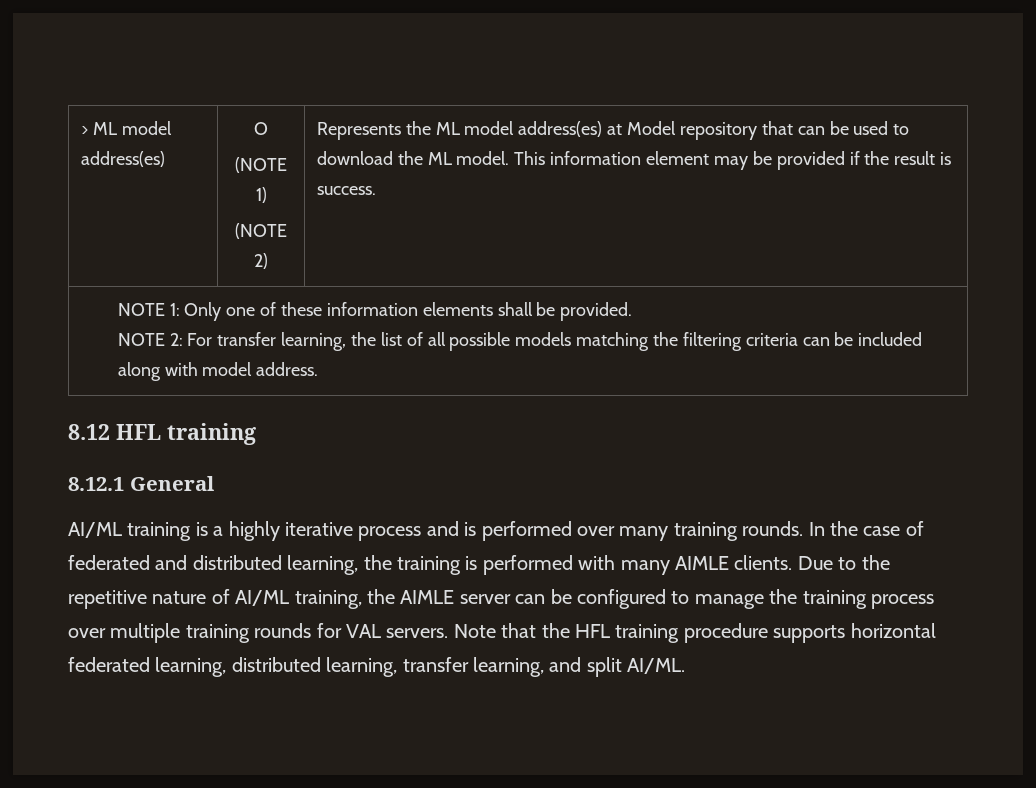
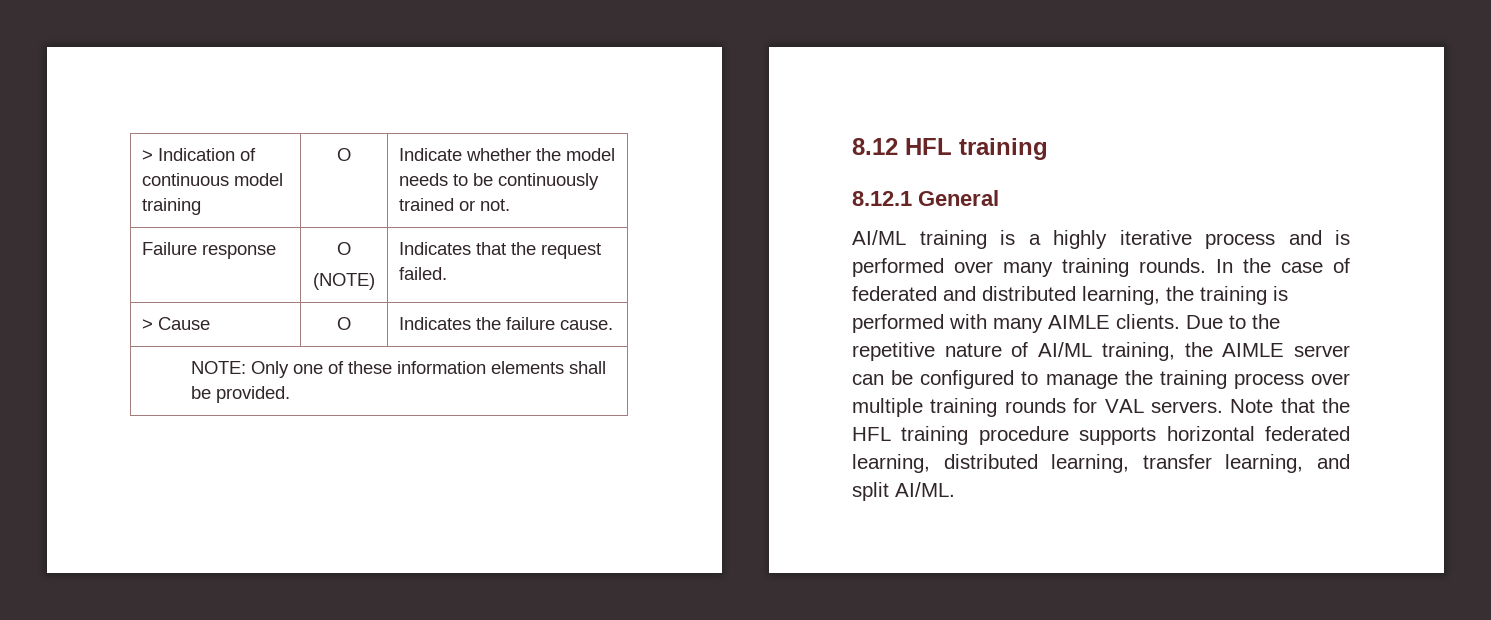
[80,121,172,135] [80,151,165,167] [254,122,268,135] [235,157,287,173] [255,187,267,203] [235,223,287,239] [254,253,268,269] [316,121,910,140] [316,151,952,170] [316,186,376,195] [117,303,180,316] > ML model address(es) | O // (NOTE 1) // (NOTE 2) | Represents the ML model address(es) at Model repository that can be used to download the ML model. This information element may be provided if the result is success. // NOTE 1: -> [141,148,256,161] [141,173,283,186] [141,198,201,215] [337,148,351,161] [398,148,615,161] [398,173,599,190] [398,198,510,211] [141,242,276,259] [337,242,351,255] [313,273,375,290] [398,242,601,259] [398,267,447,280] [141,317,210,330] [337,317,351,330] [398,317,613,330] [190,361,246,374] > Indication of continuous model training | O | Indicate whether the model needs to be continuously trained or not. // Failure response | O // (NOTE) | Indicates that the request failed. // > Cause | O | Indicates the failure cause. // NOTE:
[117,332,923,351] [117,362,319,381] // NOTE 2: For transfer learning, the list of all possible models matching the filtering criteria can be included along with model address. -> (290, 394) none

